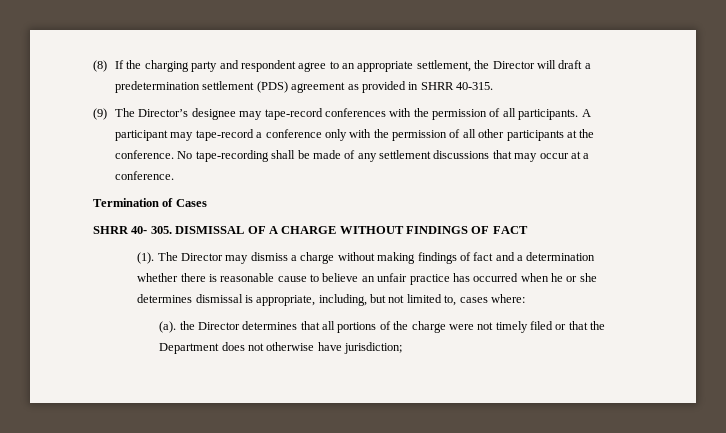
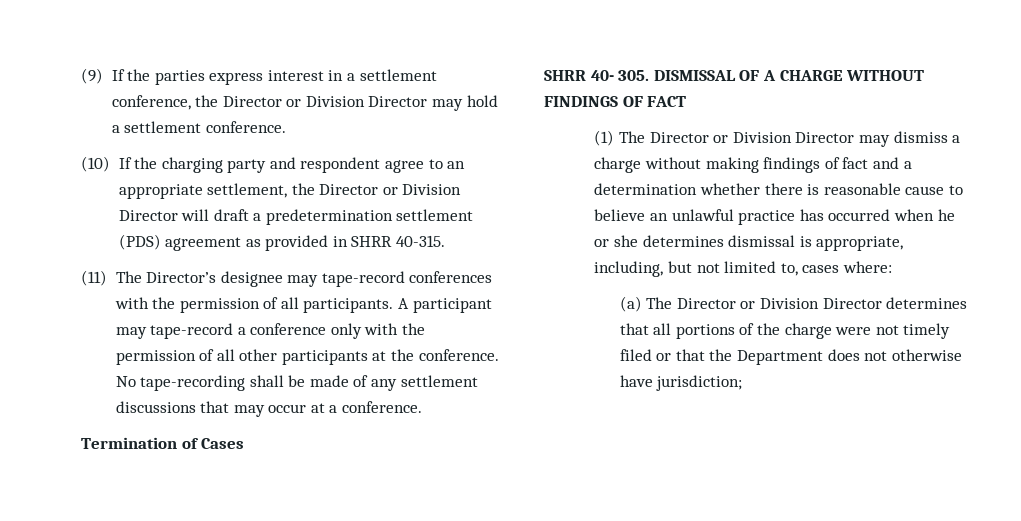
[93,60,107,72] (8) -> [81,68,437,85] [111,95,498,111] [111,121,286,133] [81,156,110,172] (9) If the parties express interest in a settlement conference, the Director or Division Director may hold a settlement conference. // (10)
(535, 65) none -> [382,184,462,195] [118,210,178,221] or Division Director
[93,108,107,120] (9) -> [81,270,107,286] (11)
[137,252,223,264] (1). The Director -> [594,130,855,146] (1) The Director or Division Director
[377,273,408,282] unfair -> [671,209,734,221] unlawful
[159,321,195,333] (a). the -> [619,296,819,312] (a) The Director or Division

